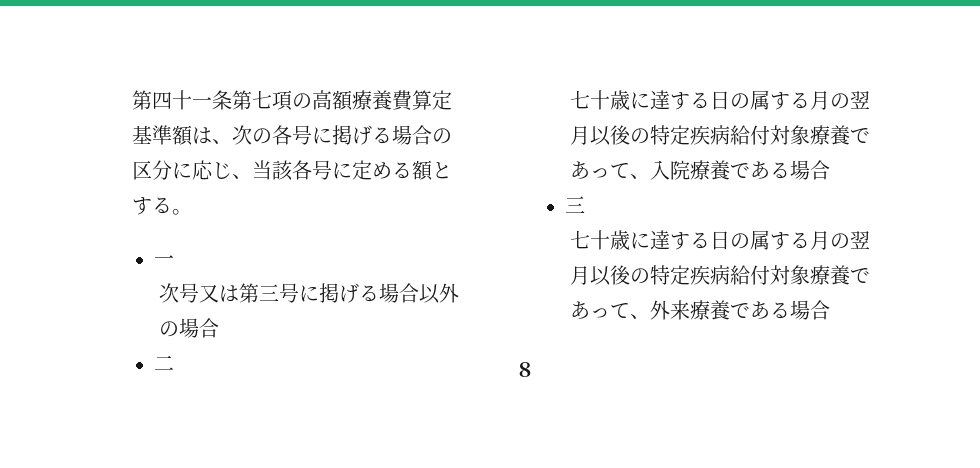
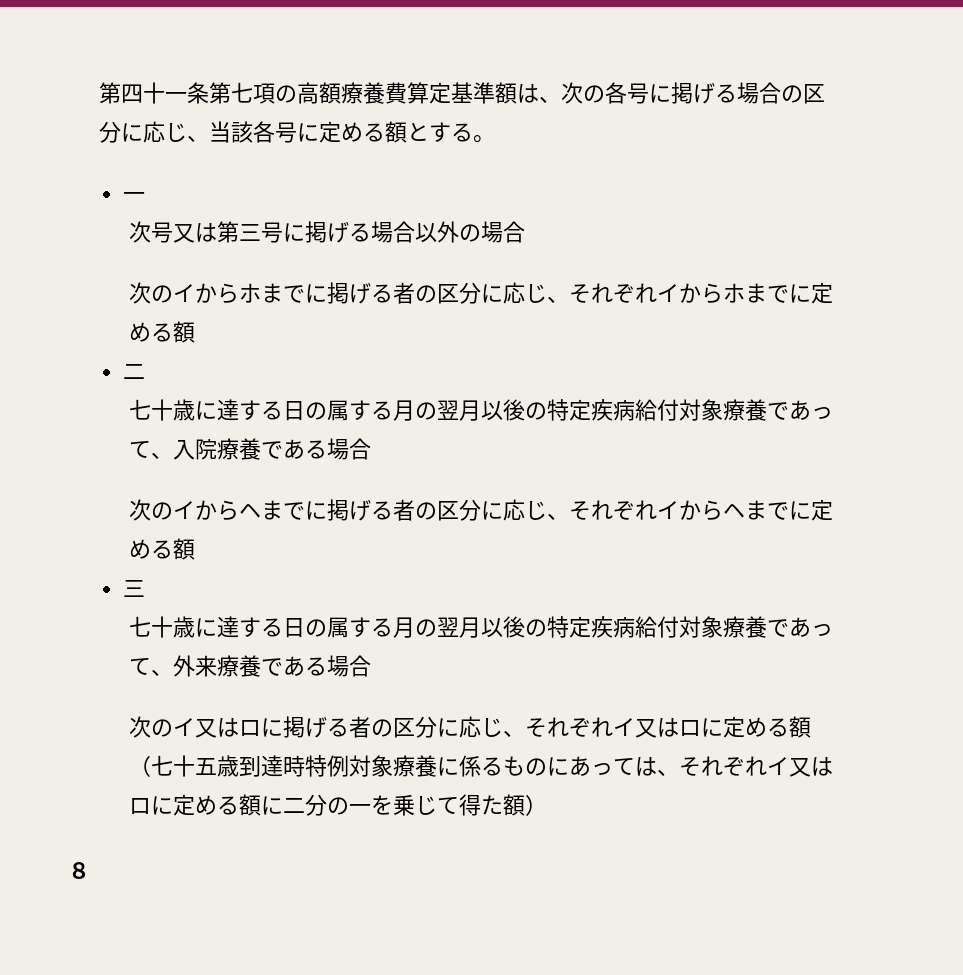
(220, 328) none -> [129,282,834,304] [129,321,196,343] // 次のイからホまでに掲げる者の区分に応じ、それぞれイからホまでに定める額
(831, 170) none -> [129,499,834,521] [129,538,196,560] // 次のイからヘまでに掲げる者の区分に応じ、それぞれイからヘまでに定める額
(831, 310) none -> [129,716,812,738] [129,755,834,777] [129,794,548,816] // 次のイ又はロに掲げる者の区分に応じ、それぞれイ又はロに定める額（七十五歳到達時特例対象療養に係るものにあっては、それぞれイ又はロに定める額に二分の一を乗じて得た額）

